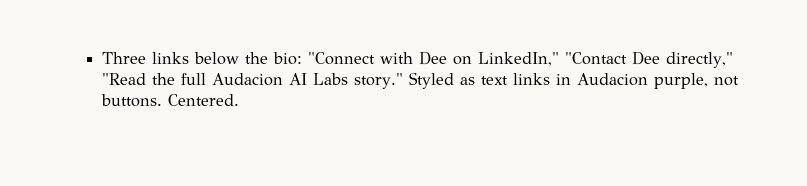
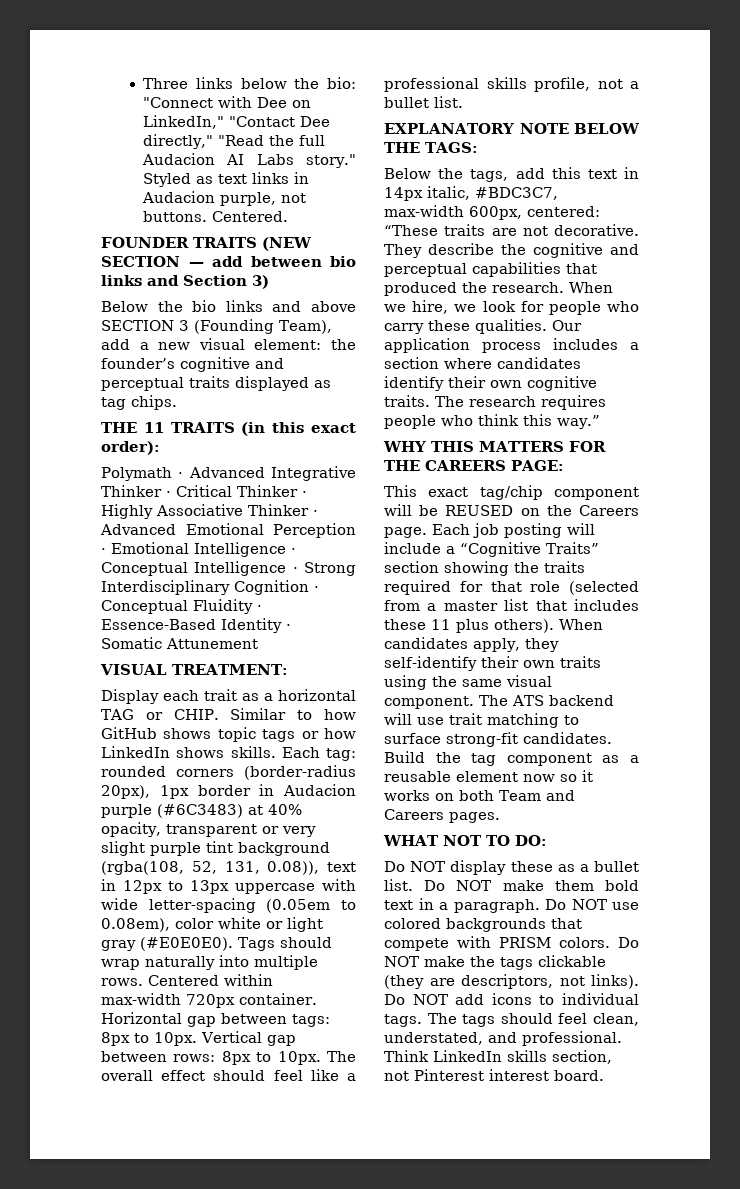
(239, 100) none -> [101,237,312,251] [101,256,356,267] [101,275,269,289] [101,300,356,312] [101,319,332,334] [101,338,356,350] [101,357,284,372] [101,376,331,391] [101,395,177,410] [101,422,356,436] [101,441,160,455] [101,466,356,481] [101,485,307,497] [101,504,318,519] [100,523,356,538] [101,542,296,557] [101,561,356,576] [101,580,319,595] [101,599,262,614] [101,618,291,633] [101,637,258,649] [100,664,288,675] [101,689,356,704] [101,708,356,720] [101,727,356,742] [101,746,356,761] [101,765,356,780] [101,784,356,799] [101,804,302,818] [101,822,316,837] [101,841,330,856] [101,861,356,875] [101,879,356,894] [101,898,356,913] [101,917,323,932] [101,937,332,951] [101,955,318,970] [101,974,273,986] [101,993,317,1008] [101,1012,330,1027] [101,1031,296,1046] [101,1051,356,1065] [101,1069,356,1081] [384,77,639,92] [384,96,463,108] [384,123,640,134] [384,142,478,153] [384,167,639,182] [384,186,558,201] [384,205,600,220] [384,224,639,236] [384,243,639,258] [384,262,597,277] [384,282,613,296] [384,300,639,315] [384,319,582,334] [384,338,639,353] [384,357,581,369] [384,376,597,391] [384,395,606,410] [384,414,600,429] [383,441,606,452] [384,460,564,471] [384,485,639,500] [384,504,639,516] [384,523,595,538] [384,542,599,557] [384,561,585,576] [384,580,639,595] [384,599,639,611] [384,619,603,633] [384,637,559,652] [384,656,601,671] [384,675,552,690] [384,695,614,709] [384,713,579,728] [384,732,612,747] [384,751,639,766] [384,770,593,782] [384,790,575,801] [384,809,500,823] [383,835,547,846] [384,860,639,875] [384,879,639,891] [384,898,639,913] [384,918,582,932] [384,936,639,951] [384,955,606,970] [384,974,639,989] [384,993,639,1005] [384,1013,639,1027] [384,1031,622,1046] [384,1050,612,1064] [384,1069,604,1081] // FOUNDER TRAITS (NEW SECTION — add between bio links and Section 3) // Below the bio links and above SECTION 3 (Founding Team), add a new visual element: the founder’s cognitive and perceptual traits displayed as tag chips. // THE 11 TRAITS (in this exact order): // Polymath · Advanced Integrative Thinker · Critical Thinker · Highly Associative Thinker · Advanced Emotional Perception · Emotional Intelligence · Conceptual Intelligence · Strong Interdisciplinary Cognition · Conceptual Fluidity · Essence-Based Identity · Somatic Attunement // VISUAL TREATMENT: // Display each trait as a horizontal TAG or CHIP. Similar to how GitHub shows topic tags or how LinkedIn shows skills. Each tag: rounded corners (border-radius 20px), 1px border in Audacion purple (#6C3483) at 40% opacity, transparent or very slight purple tint background (rgba(108, 52, 131, 0.08)), text in 12px to 13px uppercase with wide letter-spacing (0.05em to 0.08em), color white or light gray (#E0E0E0). Tags should wrap naturally into multiple rows. Centered within max-width 720px container. Horizontal gap between tags: 8px to 10px. Vertical gap between rows: 8px to 10px. The overall effect should feel like a professional skills profile, not a bullet list. // EXPLANATORY NOTE BELOW THE TAGS: // Below the tags, add this text in 14px italic, #BDC3C7, max-width 600px, centered: “These traits are not decorative. They describe the cognitive and perceptual capabilities that produced the research. When we hire, we look for people who carry these qualities. Our application process includes a section where candidates identify their own cognitive traits. The research requires people who think this way.” // WHY THIS MATTERS FOR THE CAREERS PAGE: // This exact tag/chip component will be REUSED on the Careers page. Each job posting will include a “Cognitive Traits” section showing the traits required for that role (selected from a master list that includes these 11 plus others). When candidates apply, they self-identify their own traits using the same visual component. The ATS backend will use trait matching to surface strong-fit candidates. Build the tag component as a reusable element now so it works on both Team and Careers pages. // WHAT NOT TO DO: // Do NOT display these as a bullet list. Do NOT make them bold text in a paragraph. Do NOT use colored backgrounds that compete with PRISM colors. Do NOT make the tags clickable (they are descriptors, not links). Do NOT add icons to individual tags. The tags should feel clean, understated, and professional. Think LinkedIn skills section, not Pinterest interest board.

